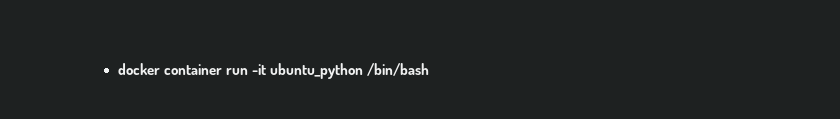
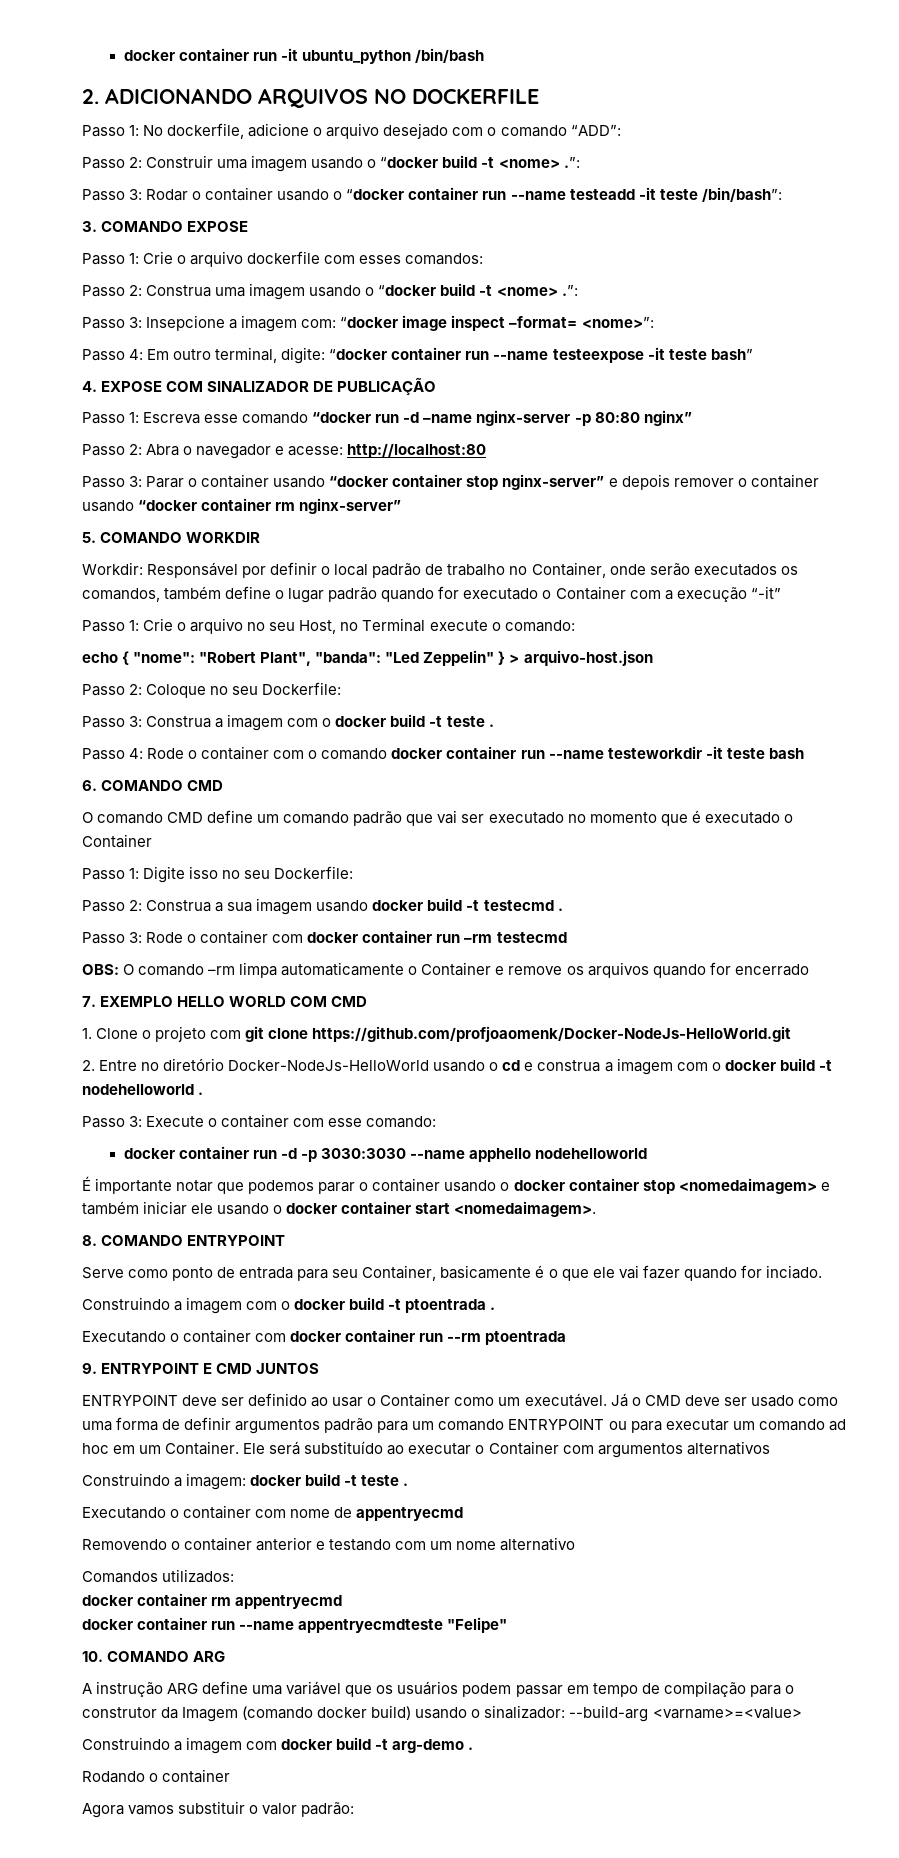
(429, 69) none -> [82,88,539,108] [82,123,621,139] [82,155,580,172] [82,187,782,202] [82,221,249,232] [82,251,484,267] [82,283,578,300] [82,315,654,332] [82,347,753,364] [82,377,437,395] [82,410,692,426] [82,443,487,459] [82,474,819,490] [82,498,402,514] [82,532,261,543] [82,562,798,578] [82,586,781,603] [82,618,575,634] [82,650,653,666] [82,682,342,698] [82,714,494,731] [82,746,804,760] [82,780,224,791] [82,810,793,826] [82,834,152,848] [82,866,354,883] [82,898,563,915] [82,930,567,944] [82,962,809,978] [82,996,368,1007] [82,1026,792,1042] [82,1058,832,1075] [82,1084,204,1095] [82,1114,437,1128] [123,1146,647,1162] [82,1176,830,1194] [82,1201,597,1217] [82,1235,286,1246] [82,1265,822,1281] [82,1297,496,1314] [82,1329,567,1345] [82,1363,320,1374] [82,1393,838,1407] [82,1417,846,1434] [82,1441,770,1458] [82,1473,409,1490] [82,1505,464,1521] [82,1537,576,1551] [82,1569,235,1583] [82,1593,343,1609] [82,1617,508,1633] [82,1651,226,1662] [82,1681,794,1697] [82,1705,802,1722] [82,1737,474,1754] [82,1769,231,1783] [82,1801,355,1818] // 2. ADICIONANDO ARQUIVOS NO DOCKERFILE // Passo 1: No dockerfile, adicione o arquivo desejado com o comando “ADD”: // Passo 2: Construir uma imagem usando o “docker build -t <nome> .”: // Passo 3: Rodar o container usando o “docker container run --name testeadd -it teste /bin/bash”: // 3. COMANDO EXPOSE // Passo 1: Crie o arquivo dockerfile com esses comandos: // Passo 2: Construa uma imagem usando o “docker build -t <nome> .”: // Passo 3: Insepcione a imagem com: “docker image inspect –format= <nome>”: // Passo 4: Em outro terminal, digite: “docker container run --name testeexpose -it teste bash” // 4. EXPOSE COM SINALIZADOR DE PUBLICAÇÃO // Passo 1: Escreva esse comando “docker run -d –name nginx-server -p 80:80 nginx” // Passo 2: Abra o navegador e acesse: http://localhost:80 // Passo 3: Parar o container usando “docker container stop nginx-server” e depois remover o container usando “docker container rm nginx-server” // 5. COMANDO WORKDIR // Workdir: Responsável por definir o local padrão de trabalho no Container, onde serão executados os comandos, também define o lugar padrão quando for executado o Container com a execução “-it” // Passo 1: Crie o arquivo no seu Host, no Terminal execute o comando: // echo { "nome": "Robert Plant", "banda": "Led Zeppelin" } > arquivo-host.json // Passo 2: Coloque no seu Dockerfile: // Passo 3: Construa a imagem com o docker build -t teste . // Passo 4: Rode o container com o comando docker container run --name testeworkdir -it teste bash // 6. COMANDO CMD // O comando CMD define um comando padrão que vai ser executado no momento que é executado o Container // Passo 1: Digite isso no seu Dockerfile: // Passo 2: Construa a sua imagem usando docker build -t testecmd . // Passo 3: Rode o container com docker container run –rm testecmd // OBS: O comando –rm limpa automaticamente o Container e remove os arquivos quando for encerrado // 7. EXEMPLO HELLO WORLD COM CMD // 1. Clone o projeto com git clone https://github.com/profjoaomenk/Docker-NodeJs-HelloWorld.git // 2. Entre no diretório Docker-NodeJs-HelloWorld usando o cd e construa a imagem com o docker build -t nodehelloworld . // Passo 3: Execute o container com esse comando: // docker container run -d -p 3030:3030 --name apphello nodehelloworld // É importante notar que podemos parar o container usando o docker container stop <nomedaimagem> e também iniciar ele usando o docker container start <nomedaimagem>. // 8. COMANDO ENTRYPOINT // Serve como ponto de entrada para seu Container, basicamente é o que ele vai fazer quando for inciado. // Construindo a imagem com o docker build -t ptoentrada . // Executando o container com docker container run --rm ptoentrada // 9. ENTRYPOINT E CMD JUNTOS // ENTRYPOINT deve ser definido ao usar o Container como um executável. Já o CMD deve ser usado como uma forma de definir argumentos padrão para um comando ENTRYPOINT ou para executar um comando ad hoc em um Container. Ele será substituído ao executar o Container com argumentos alternativos // Construindo a imagem: docker build -t teste . // Executando o container com nome de appentryecmd // Removendo o container anterior e testando com um nome alternativo // Comandos utilizados: // docker container rm appentryecmd // docker container run --name appentryecmdteste "Felipe" // 10. COMANDO ARG // A instrução ARG define uma variável que os usuários podem passar em tempo de compilação para o construtor da Imagem (comando docker build) usando o sinalizador: --build-arg <varname>=<value> // Construindo a imagem com docker build -t arg-demo . // Rodando o container // Agora vamos substituir o valor padrão:

